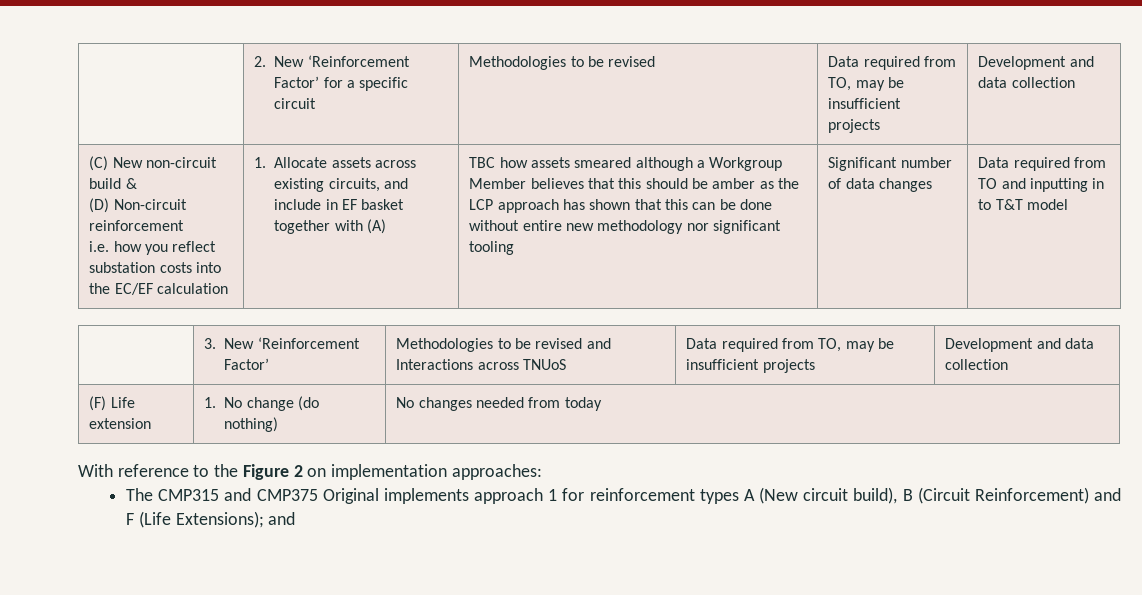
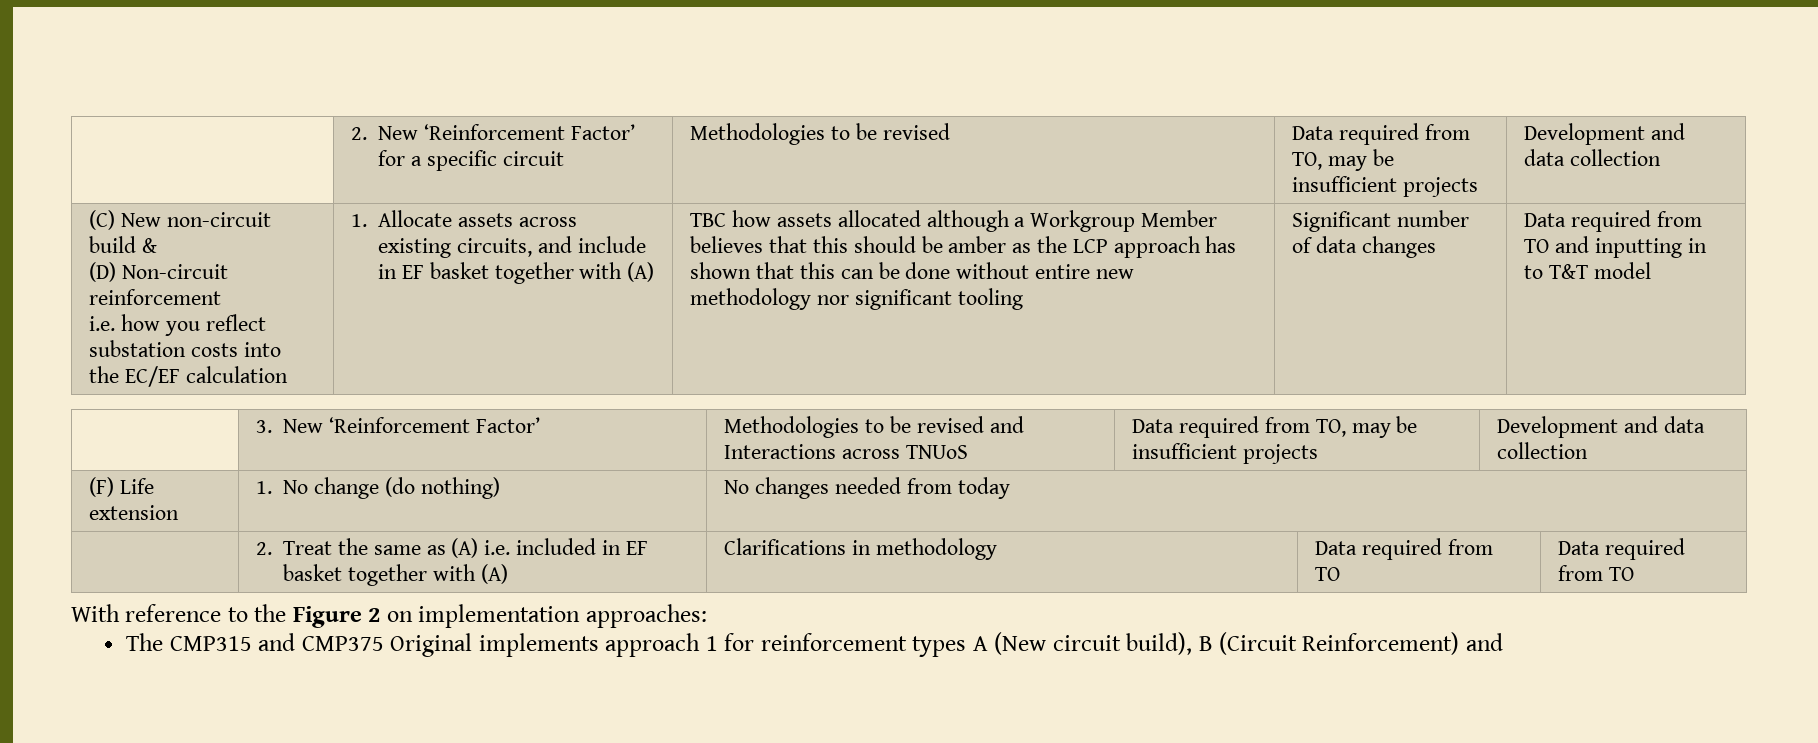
[574,157,632,168] smeared -> [837,210,921,227] allocated
(602, 404) none -> [256,538,648,558] [283,564,508,586] [724,538,998,560] [1315,538,1494,560] [1315,567,1341,581] [1558,538,1686,560] [1558,565,1635,581] // | 2. Treat the same as (A) i.e. included in EF basket together with (A) | Clarifications in methodology | Data required from TO | Data required from TO
[126,511,296,528] F (Life Extensions); and -> (1503, 642) none

